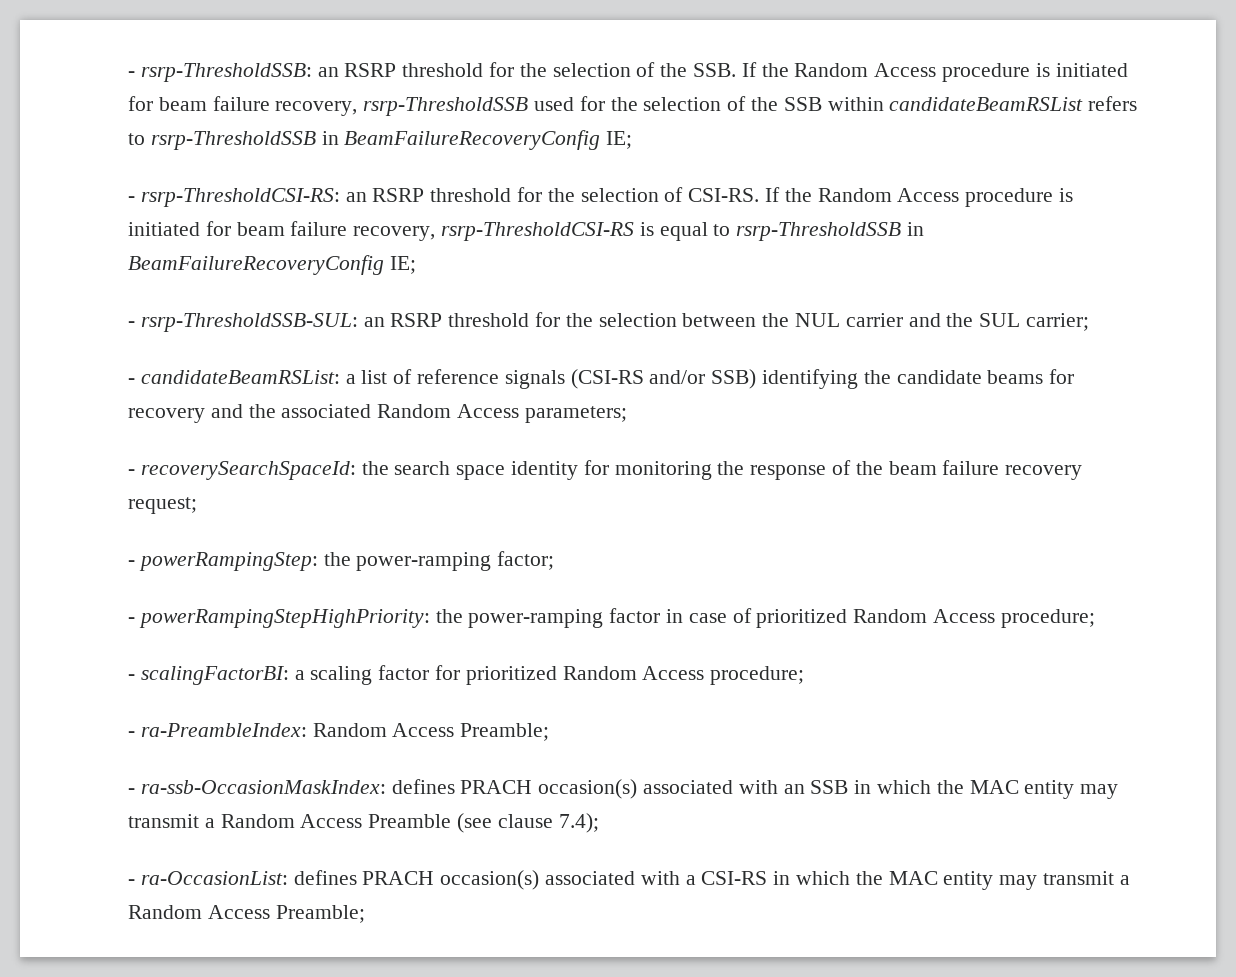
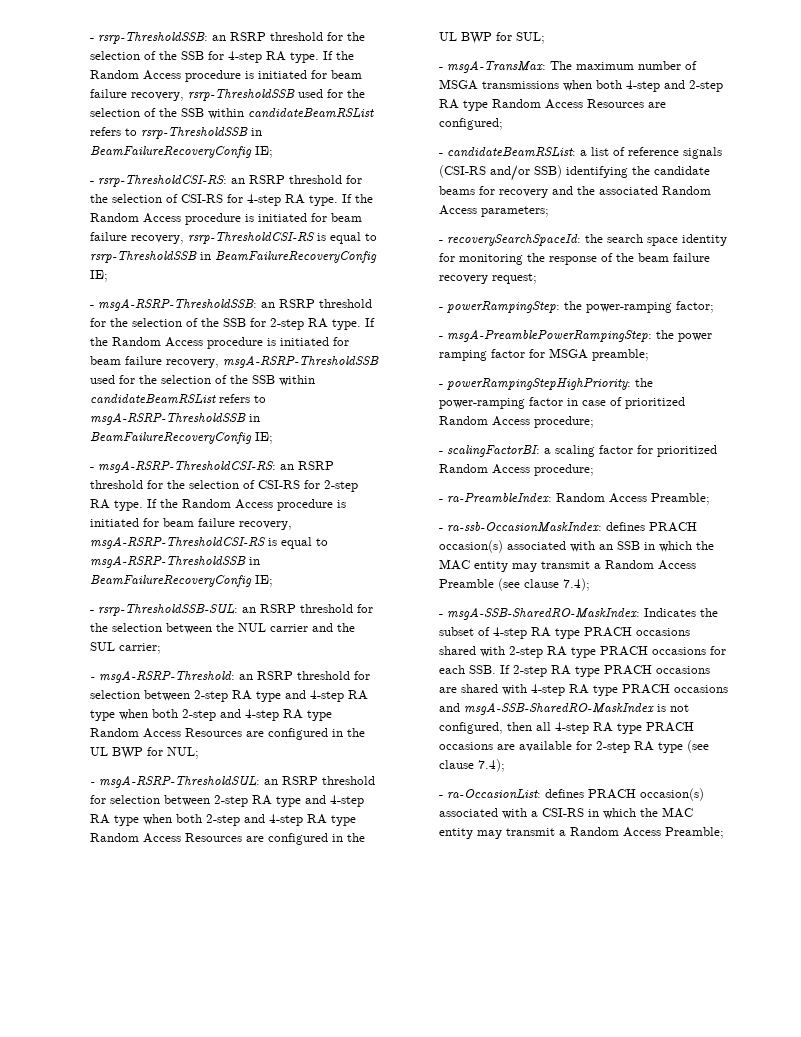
[692,63,736,77] SSB. -> [181,51,320,63] SSB for 4-step RA type.
[688,188,760,202] CSI-RS. -> [181,194,339,206] CSI-RS for 4-step RA type.
(416, 265) none -> [90,298,373,311] [90,318,376,330] [90,337,350,349] [90,355,380,368] [90,375,316,386] [90,394,267,405] [90,412,261,425] [90,432,274,444] [90,460,335,473] [90,480,359,492] [90,499,347,511] [90,518,293,530] [90,536,329,549] [90,555,261,568] [90,575,274,587] // - msgA-RSRP-ThresholdSSB: an RSRP threshold for the selection of the SSB for 2-step RA type. If the Random Access procedure is initiated for beam failure recovery, msgA-RSRP-ThresholdSSB used for the selection of the SSB within candidateBeamRSList refers to msgA-RSRP-ThresholdSSB in BeamFailureRecoveryConfig IE; // - msgA-RSRP-ThresholdCSI-RS: an RSRP threshold for the selection of CSI-RS for 2-step RA type. If the Random Access procedure is initiated for beam failure recovery, msgA-RSRP-ThresholdCSI-RS is equal to msgA-RSRP-ThresholdSSB in BeamFailureRecoveryConfig IE;
(1089, 322) none -> [90,670,371,683] [90,690,369,702] [90,709,333,721] [90,728,366,740] [90,747,200,759] [90,775,376,788] [90,795,365,807] [90,814,357,826] [90,833,366,845] [439,32,546,44] [439,60,698,73] [439,79,724,92] [439,99,667,111] [439,118,504,130] // - msgA-RSRP-Threshold: an RSRP threshold for selection between 2-step RA type and 4-step RA type when both 2-step and 4-step RA type Random Access Resources are configured in the UL BWP for NUL; // - msgA-RSRP-ThresholdSUL: an RSRP threshold for selection between 2-step RA type and 4-step RA type when both 2-step and 4-step RA type Random Access Resources are configured in the UL BWP for SUL; // - msgA-TransMax: The maximum number of MSGA transmissions when both 4-step and 2-step RA type Random Access Resources are configured;
(555, 560) none -> [439,329,713,342] [439,348,650,361] // - msgA-PreamblePowerRampingStep: the power ramping factor for MSGA preamble;
(599, 823) none -> [439,607,719,620] [439,627,691,639] [439,646,727,658] [439,665,711,677] [439,684,729,696] [439,702,690,715] [439,722,695,734] [439,740,710,753] [439,759,506,772] // - msgA-SSB-SharedRO-MaskIndex: Indicates the subset of 4-step RA type PRACH occasions shared with 2-step RA type PRACH occasions for each SSB. If 2-step RA type PRACH occasions are shared with 4-step RA type PRACH occasions and msgA-SSB-SharedRO-MaskIndex is not configured, then all 4-step RA type PRACH occasions are available for 2-step RA type (see clause 7.4);

